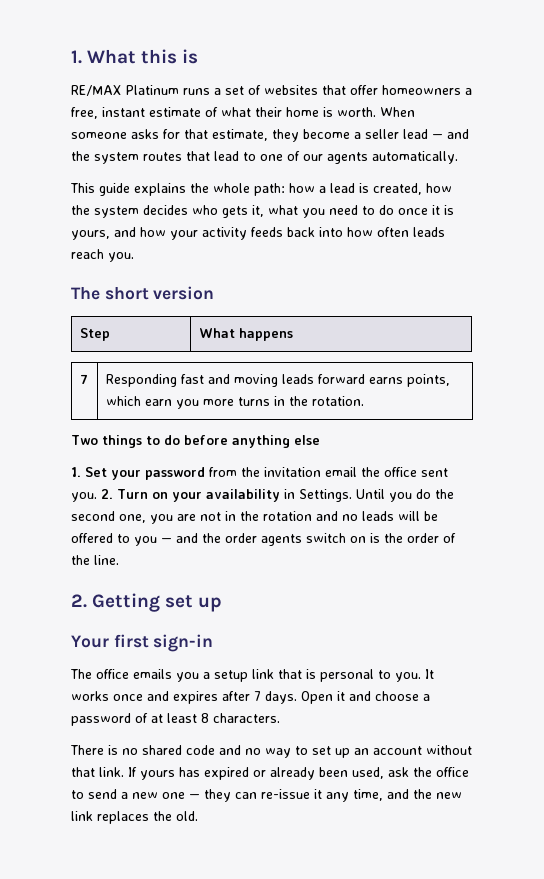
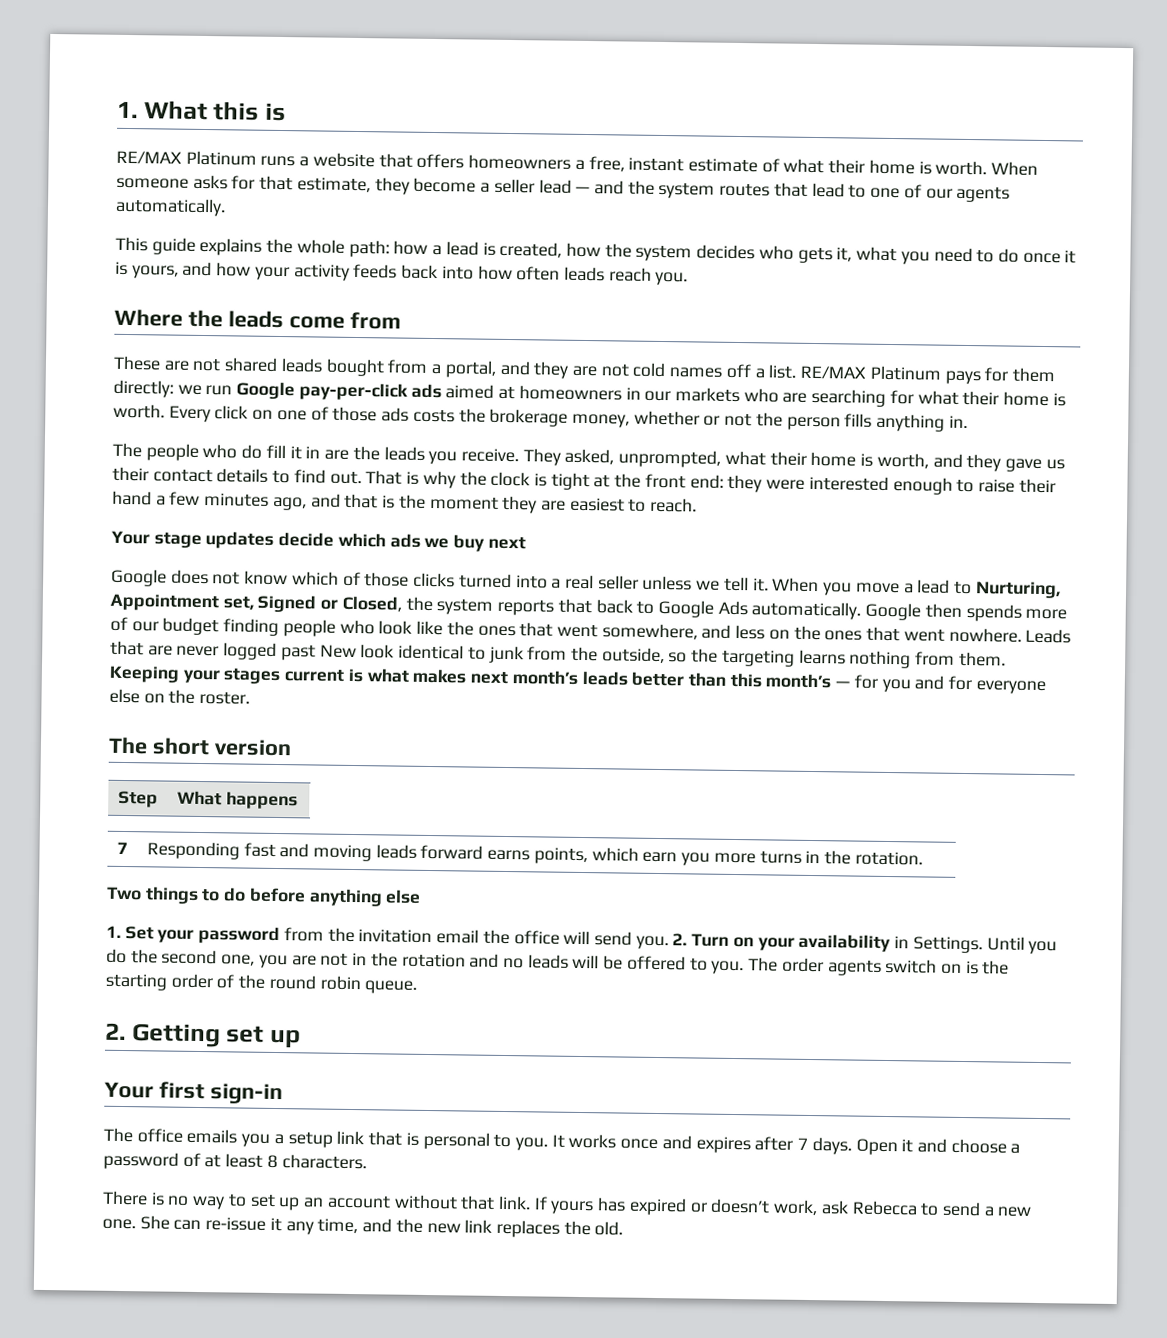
[225,85,378,95] set of websites that offer -> [312,152,465,169] website that offers
(134, 257) none -> [114,308,401,330] [113,355,1055,385] [113,379,1066,407] [113,403,968,432] [112,442,1065,472] [112,466,1056,495] [112,490,698,514] [111,530,526,552] [111,568,1061,599] [110,593,1068,622] [110,616,1072,644] [110,640,1006,669] [109,665,1046,695] [109,688,251,705] // Where the leads come from // These are not shared leads bought from a portal, and they are not cold names off a list. RE/MAX Platinum pays for them directly: we run Google pay-per-click ads aimed at homeowners in our markets who are searching for what their home is worth. Every click on one of those ads costs the brokerage money, whether or not the person fills anything in. // The people who do fill it in are the leads you receive. They asked, unprompted, what their home is worth, and they gave us their contact details to find out. That is why the clock is tight at the front end: they were interested enough to raise their hand a few minutes ago, and that is the moment they are easiest to reach. // Your stage updates decide which ads we buy next // Google does not know which of those clicks turned into a real seller unless we tell it. When you move a lead to Nurturing, Appointment set, Signed or Closed, the system reports that back to Google Ads automatically. Google then spends more of our budget finding people who look like the ones that went somewhere, and less on the ones that went nowhere. Leads that are never logged past New look identical to junk from the outside, so the targeting learns nothing from them. Keeping your stages current is what makes next month’s leads better than this month’s — for you and for everyone else on the roster.
[421,468,448,477] sent -> [563,930,632,946] will send
[134,533,221,546] you — and the -> [711,957,779,975] you. The
(403, 538) none -> [105,973,167,991] starting
[94,555,119,565] line. -> [268,974,418,994] round robin queue.
[142,745,261,755] shared code and no -> (190, 1200) none
[270,767,469,780] already been used, ask the office -> [710,1198,918,1216] doesn’t work, ask Rebecca
[162,789,231,802] one — they -> [102,1215,170,1230] one. She

